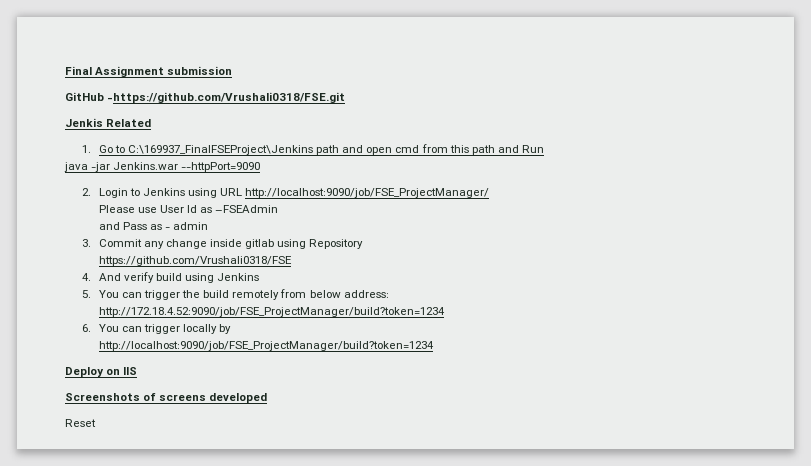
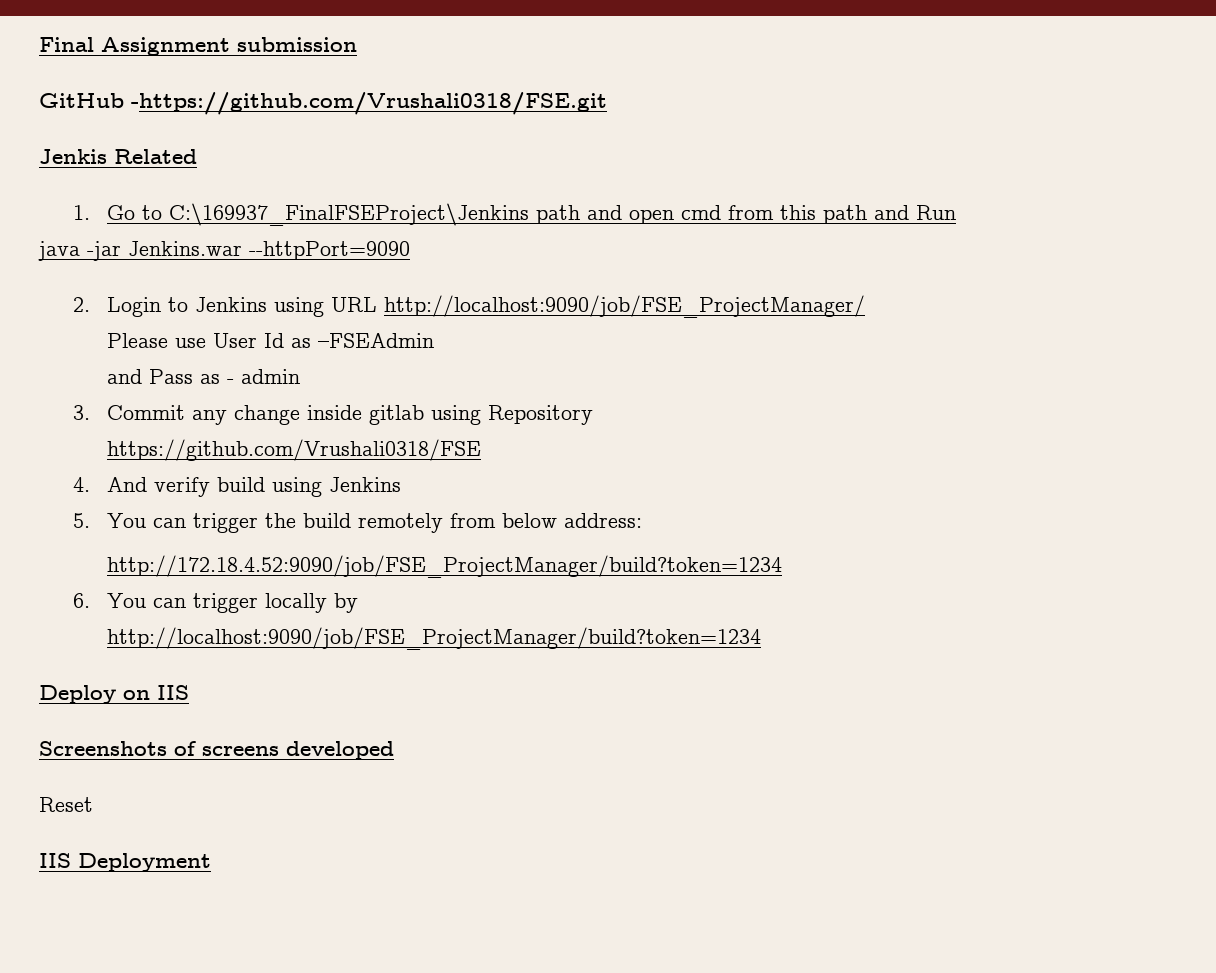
(96, 423) none -> [39,853,211,872] // IIS Deployment

